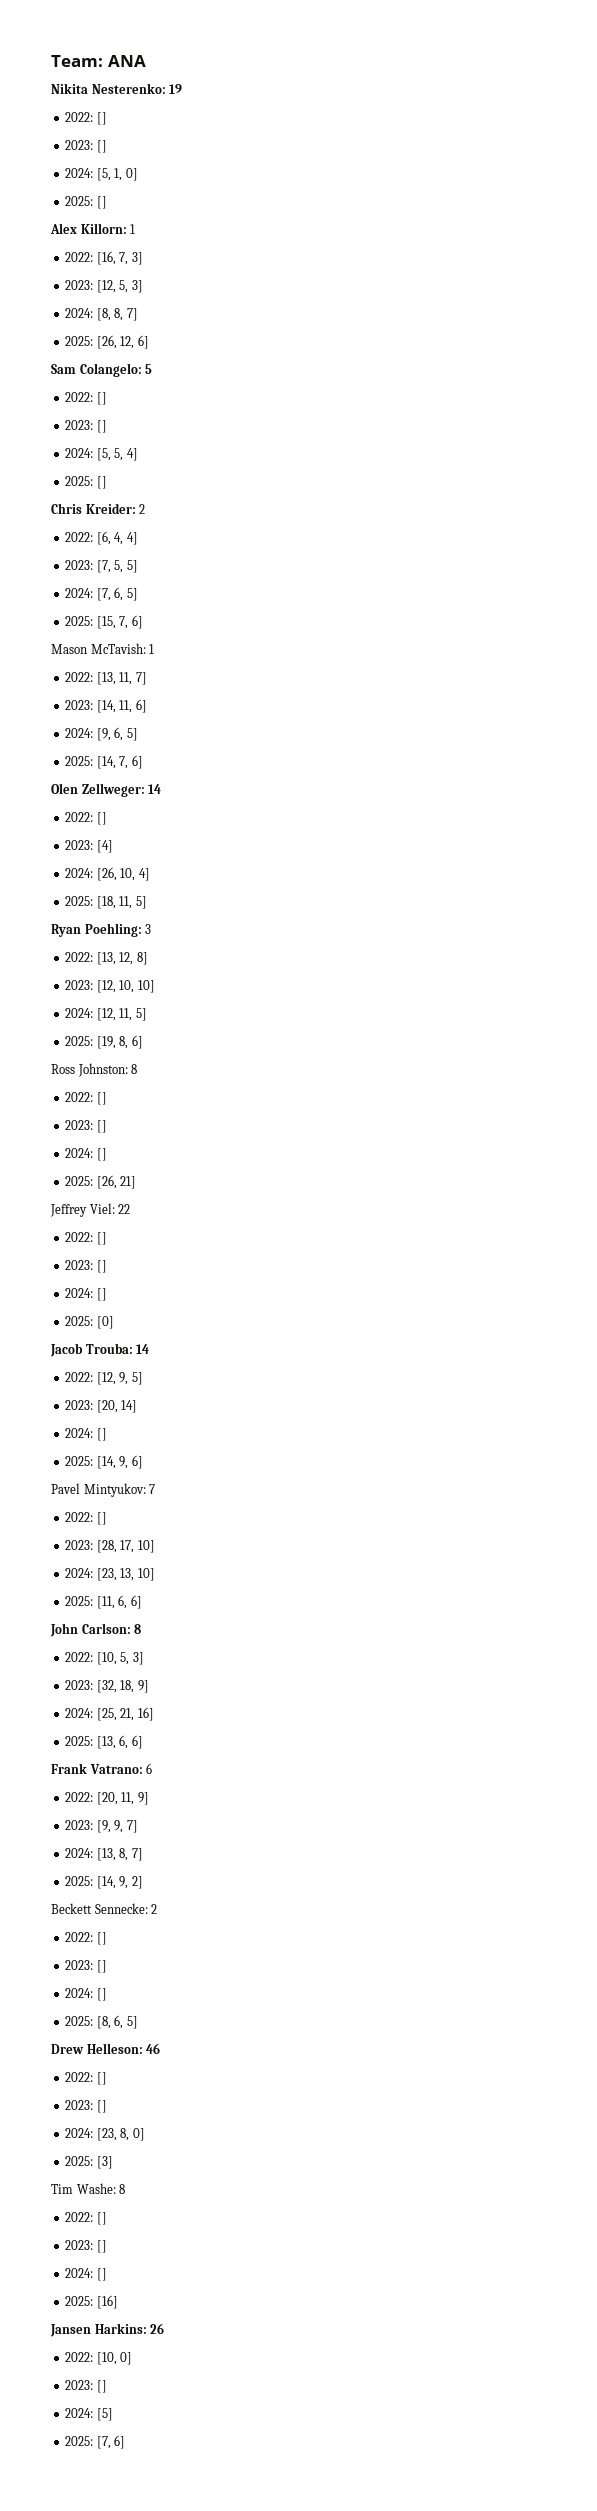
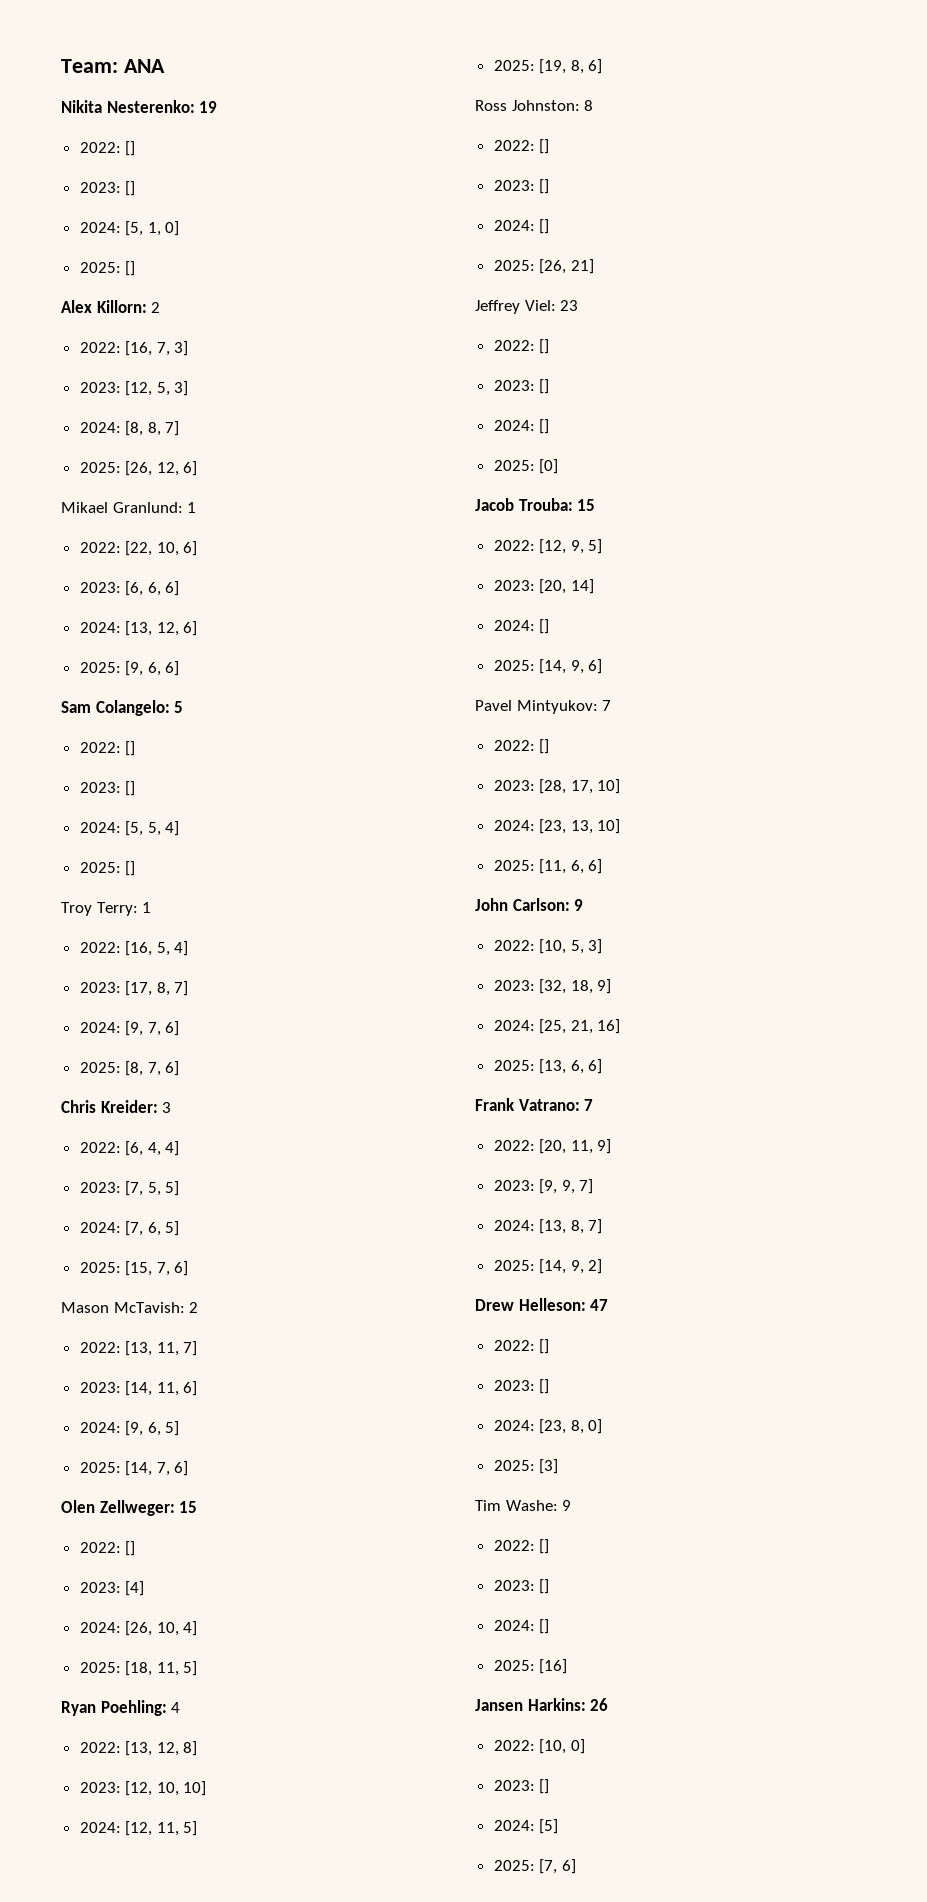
[130,224,136,234] 1 -> [151,302,161,313] 2
(149, 342) none -> [61,502,197,513] [79,541,198,556] [79,581,180,596] [79,621,198,636] [79,661,180,676] // Mikael Granlund: 1 // 2022: [22, 10, 6] // 2023: [6, 6, 6] // 2024: [13, 12, 6] // 2025: [9, 6, 6]
(107, 482) none -> [61,902,152,916] [79,941,189,956] [79,981,189,996] [79,1021,180,1036] [79,1061,180,1076] // Troy Terry: 1 // 2022: [16, 5, 4] // 2023: [17, 8, 7] // 2024: [9, 7, 6] // 2025: [8, 7, 6]
[139,504,146,514] 2 -> [162,1102,172,1113] 3
[149,644,155,654] 1 -> [189,1302,199,1313] 2
[148,784,162,794] 14 -> [179,1501,198,1513] 15
[145,924,152,934] 3 -> [171,1702,181,1713] 4
[118,1204,131,1214] 22 -> [560,300,579,311] 23
[136,1344,150,1354] 14 -> [577,499,596,511] 15
[134,1624,142,1634] 8 -> [574,899,584,911] 9
[146,1763,153,1774] 6 -> [584,1099,594,1111] 7
[51,1903,158,1914] [65,1932,107,1945] [65,1960,107,1973] [65,1988,107,2001] [65,2015,138,2029] // Beckett Sennecke: 2 // 2022: [] // 2023: [] // 2024: [] // 2025: [8, 6, 5] -> (603, 1266) none
[146,2043,161,2054] 46 -> [590,1299,609,1311] 47
[119,2184,126,2194] 8 -> [562,1500,572,1511] 9

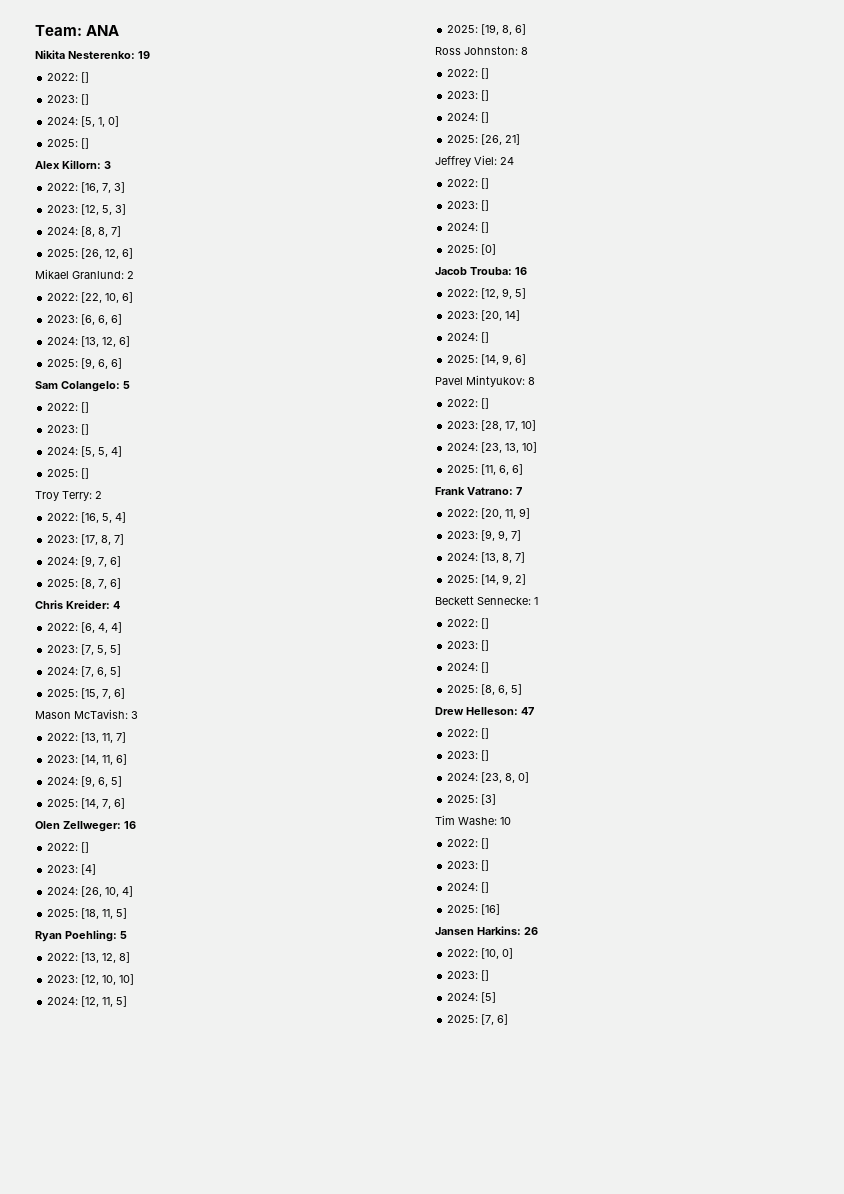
[151,302,161,313] 2 -> [104,161,111,169] 3
[187,502,197,513] 1 -> [127,271,134,279] 2
[142,902,152,913] 1 -> [95,491,102,499] 2
[162,1102,172,1113] 3 -> [113,601,120,609] 4
[189,1302,199,1313] 2 -> [131,711,138,719] 3
[179,1501,198,1513] 15 -> [124,821,136,829] 16
[171,1702,181,1713] 4 -> [120,931,127,939] 5
[560,300,579,311] 23 -> [500,157,514,165] 24
[577,499,596,511] 15 -> [515,267,527,275] 16
[602,700,612,711] 7 -> [528,377,535,385] 8
[475,898,584,911] [493,939,603,954] [493,979,612,994] [493,1019,621,1034] [493,1059,603,1074] // John Carlson: 9 // 2022: [10, 5, 3] // 2023: [32, 18, 9] // 2024: [25, 21, 16] // 2025: [13, 6, 6] -> (524, 469) none
(603, 1266) none -> [435,596,538,605] [447,618,490,629] [447,640,490,651] [447,662,490,673] [447,684,523,695] // Beckett Sennecke: 1 // 2022: [] // 2023: [] // 2024: [] // 2025: [8, 6, 5]
[562,1500,572,1511] 9 -> [500,817,511,825] 10

